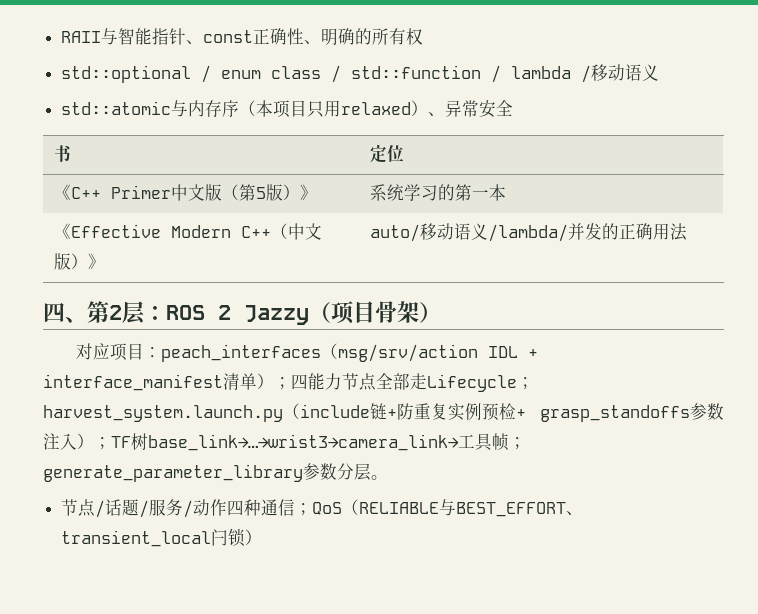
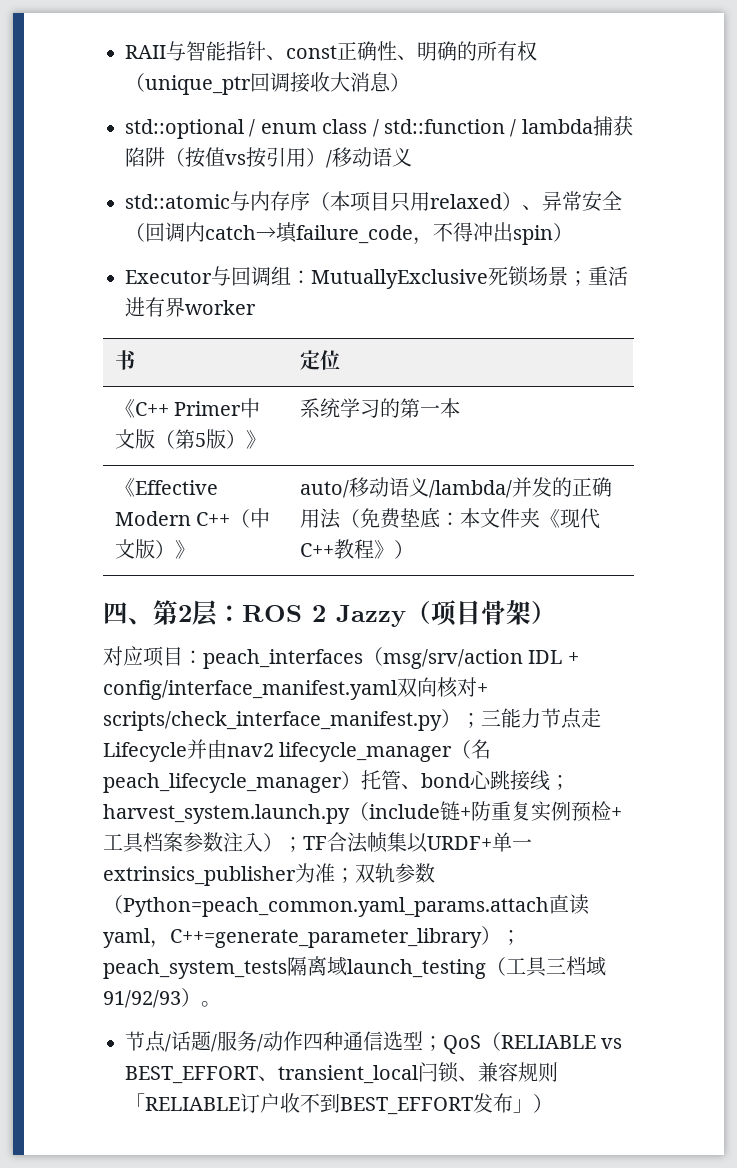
(424, 36) none -> [125,72,410,95] （unique_ptr回调接收大消息）
(572, 72) none -> [592,116,633,136] [125,147,326,168] 捕获陷阱（按值vs按引用）
(514, 108) none -> [125,222,573,245] [125,266,628,289] [125,297,256,317] （回调内catch→填failure_code，不得冲出spin） // Executor与回调组：MutuallyExclusive死锁场景；重活进有界worker
(688, 232) none -> [339,508,600,529] [299,539,414,559] （免费垫底：本文件夹《现代C++教程》）
[43,373,517,392] interface_manifest清单）；四能力节点全部走Lifecycle -> [103,677,488,700] [103,708,601,731] [103,739,492,762] [103,770,550,793] config/interface_manifest.yaml双向核对+ scripts/check_interface_manifest.py）；三能力节点走Lifecycle并由nav2 lifecycle_manager（名peach_lifecycle_manager）托管、bond心跳接线
[540,405,690,422] grasp_standoffs -> [103,832,183,853] 工具档案
[131,433,526,451] [43,463,371,482] 树base_link→…→wrist3→camera_link→工具帧；generate_parameter_library参数分层 -> [327,832,532,853] [103,863,435,886] [103,894,589,917] [103,926,521,948] [103,956,606,979] [103,988,201,1008] 合法帧集以URDF+单一extrinsics_publisher为准；双轨参数（Python=peach_common.yaml_params.attach直读yaml，C++=generate_parameter_library）；peach_system_tests隔离域launch_testing（工具三档域91/92/93）
(296, 507) none -> [383,1031,423,1051] 选型
[439,499,457,516] 与 -> [601,1038,623,1049] vs
(246, 537) none -> [458,1062,558,1082] [125,1093,533,1115] 、兼容规则「RELIABLE订户收不到BEST_EFFORT发布」

